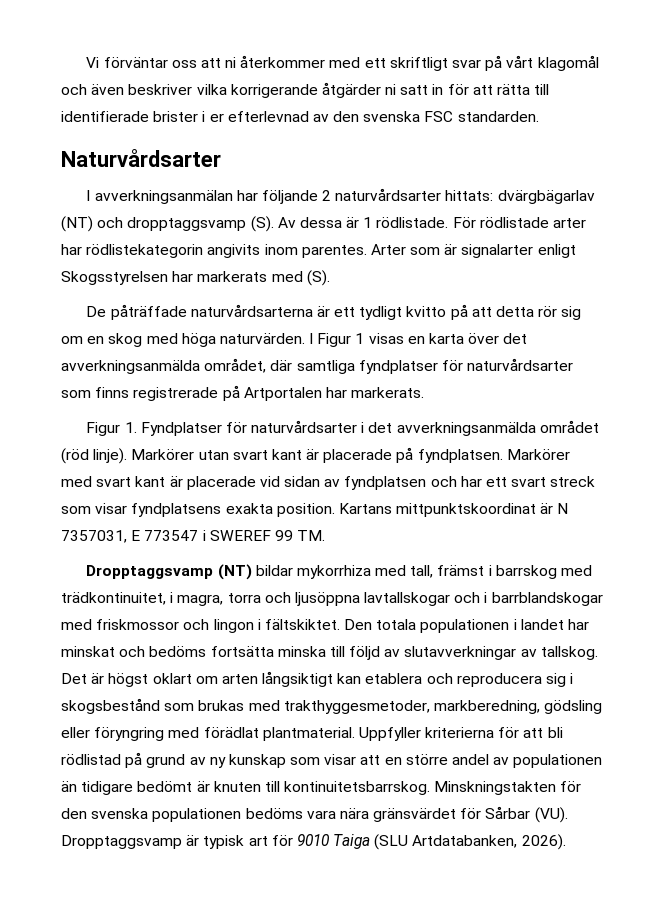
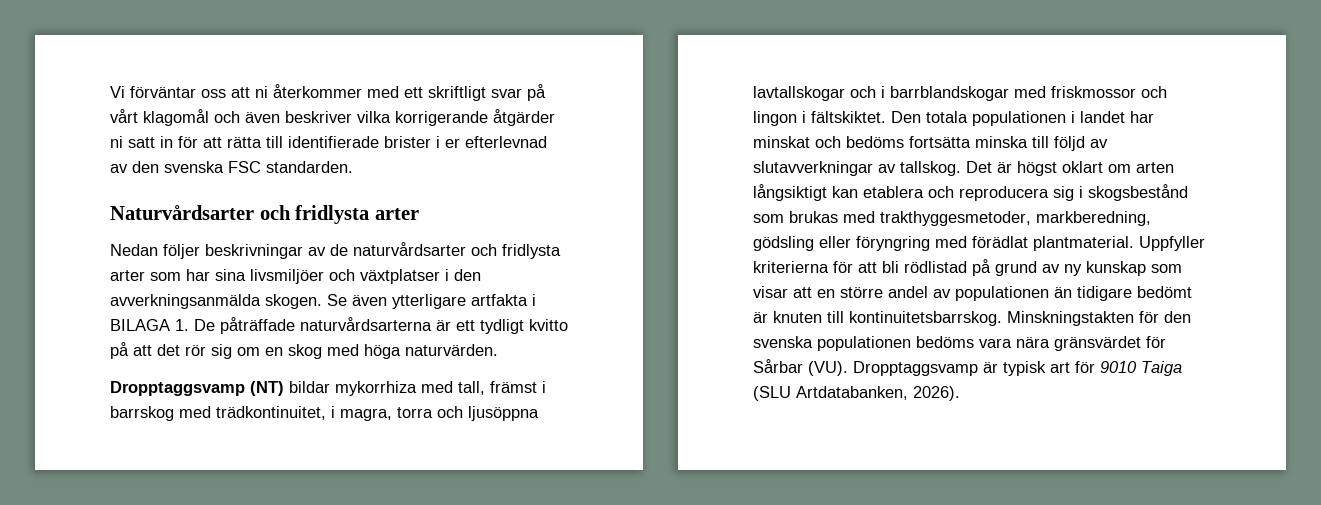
[86,188,595,204] [61,216,587,232] [61,244,576,258] [61,270,330,286] // I avverkningsanmälan har följande 2 naturvårdsarter hittats: dvärgbägarlav (NT) och dropptaggsvamp (S). Av dessa är 1 rödlistade. För rödlistade arter har rödlistekategorin angivits inom parentes. Arter som är signalarter enligt Skogsstyrelsen har markerats med (S). // -> [259,205,419,224] [110,242,561,259] [110,269,481,284] [110,294,536,309] [110,319,189,331] och fridlysta arter // Nedan följer beskrivningar av de naturvårdsarter och fridlysta arter som har sina livsmiljöer och växtplatser i den avverkningsanmälda skogen. Se även ytterligare artfakta i BILAGA 1.
[496,306,535,317] detta -> [157,344,180,356] det
[309,333,528,347] [61,358,574,374] [61,385,425,401] [86,420,599,436] [61,447,570,464] [61,476,596,490] [61,503,569,517] [61,530,326,543] I Figur 1 visas en karta över det avverkningsanmälda området, där samtliga fyndplatser för naturvårdsarter som finns registrerade på Artportalen har markerats. // Figur 1. Fyndplatser för naturvårdsarter i det avverkningsanmälda området (röd linje). Markörer utan svart kant är placerade på fyndplatsen. Markörer med svart kant är placerade vid sidan av fyndplatsen och har ett svart streck som visar fyndplatsens exakta position. Kartans mittpunktskoordinat är N 7357031, E 773547 i SWEREF 99 TM. -> (498, 350) none

